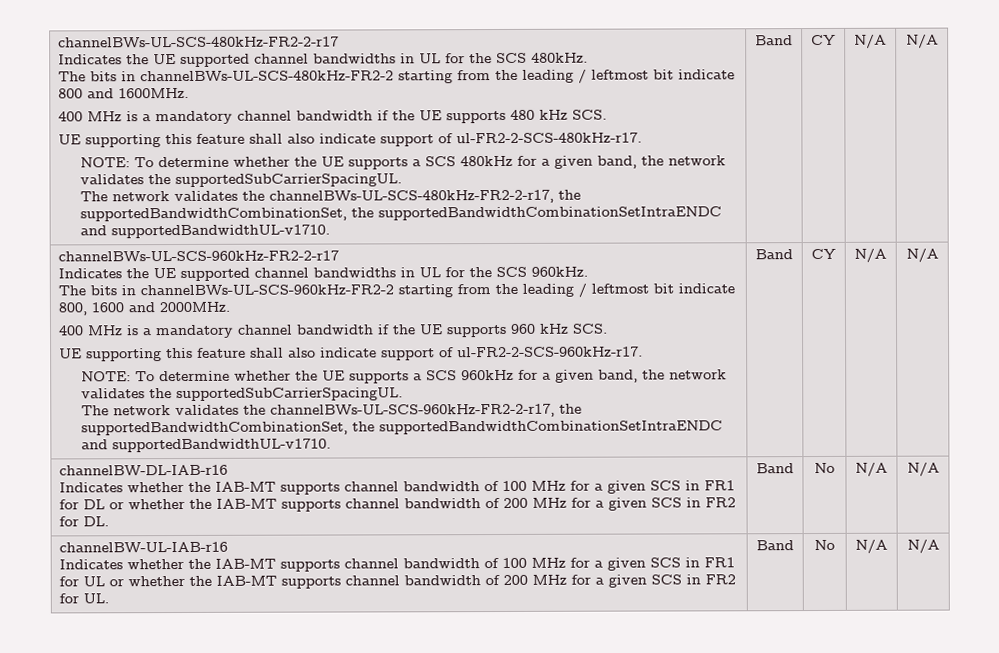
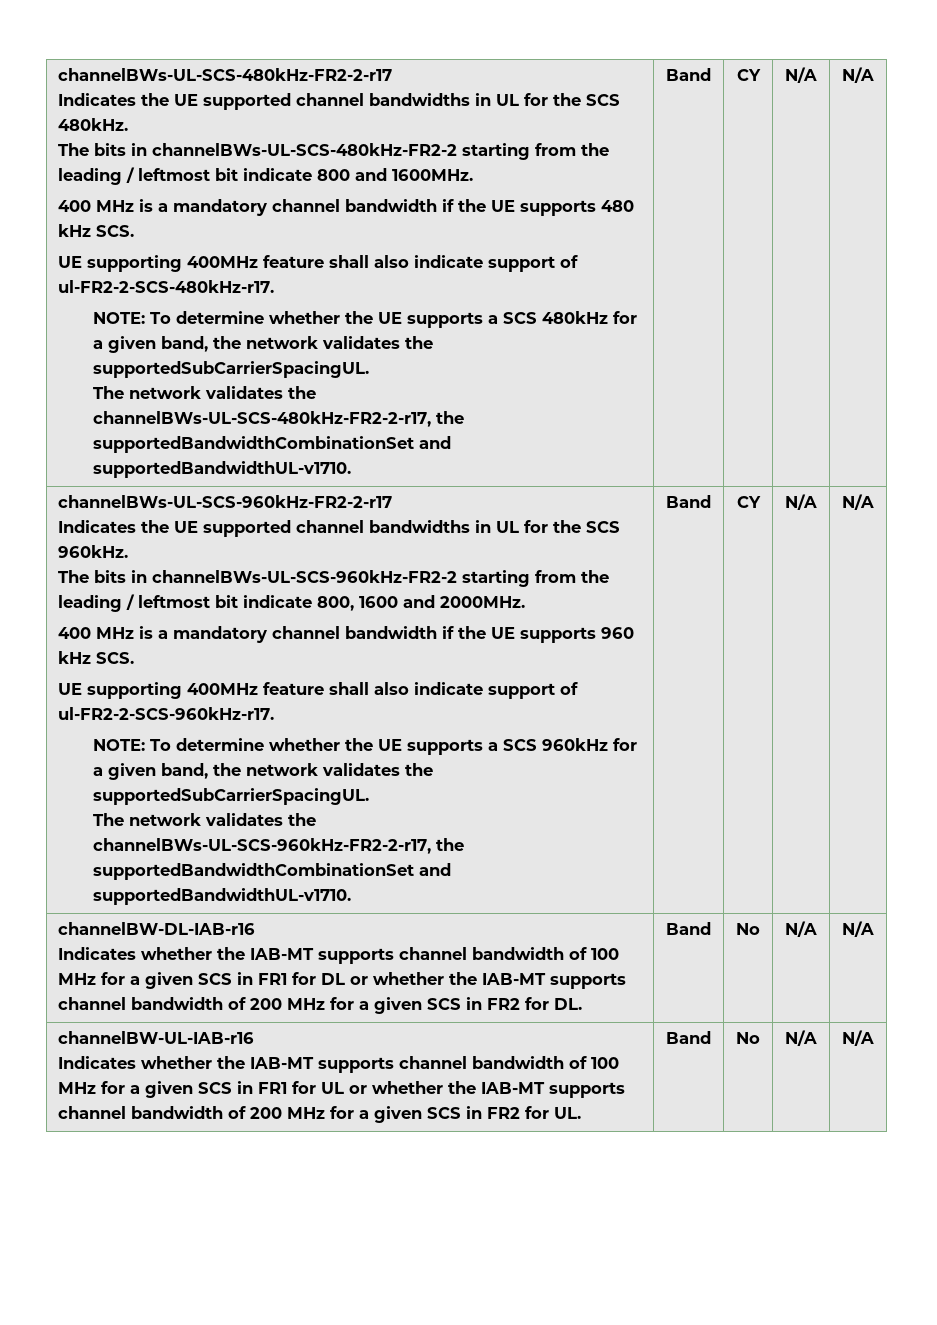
[165,133,193,145] this -> [186,256,258,268] 400MHz
[80,206,723,222] supportedBandwidthCombinationSet, the supportedBandwidthCombinationSetIntraENDC -> [92,436,414,453] supportedBandwidthCombinationSet
[166,347,194,359] this -> [186,683,258,695] 400MHz
[81,420,724,436] supportedBandwidthCombinationSet, the supportedBandwidthCombinationSetIntraENDC -> [92,863,414,880] supportedBandwidthCombinationSet

